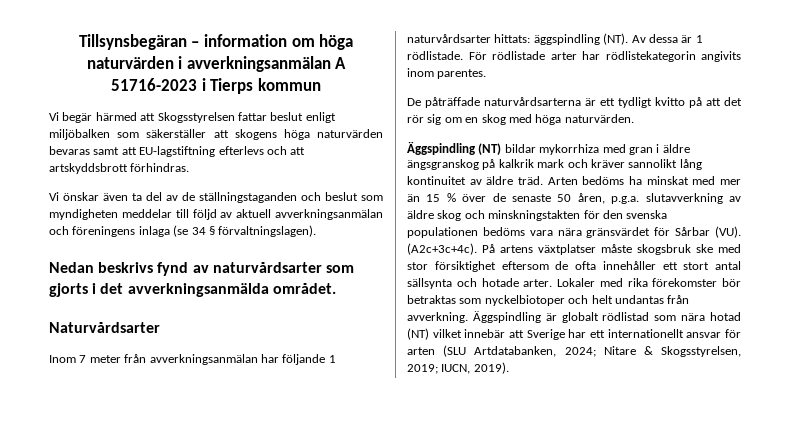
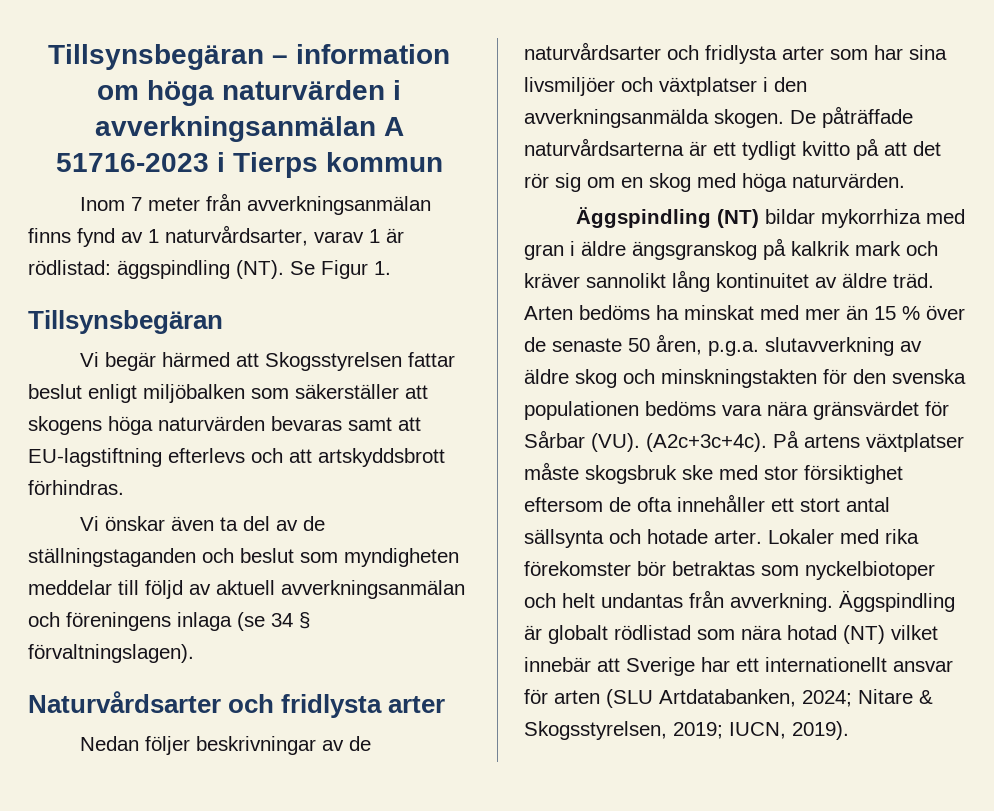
(321, 84) none -> [79,193,431,215] [28,225,404,247] [28,260,391,279] [28,310,223,334] // Inom 7 meter från avverkningsanmälan finns fynd av 1 naturvårdsarter, varav 1 är rödlistad: äggspindling (NT). Se Figur 1. // Tillsynsbegäran
[49,262,354,276] [49,283,336,297] [49,322,160,333] [49,354,336,365] [407,33,703,45] [407,51,741,62] [407,68,487,79] Nedan beskrivs fynd av naturvårdsarter som gjorts i det avverkningsanmälda området. // Naturvårdsarter // Inom 7 meter från avverkningsanmälan har följande 1 naturvårdsarter hittats: äggspindling (NT). Av dessa är 1 rödlistade. För rödlistade arter har rödlistekategorin angivits inom parentes. // -> [28,691,446,718] [79,736,371,755] [524,42,947,64] [524,77,807,96] [524,109,784,128] Naturvårdsarter och fridlysta arter // Nedan följer beskrivningar av de naturvårdsarter och fridlysta arter som har sina livsmiljöer och växtplatser i den avverkningsanmälda skogen.

